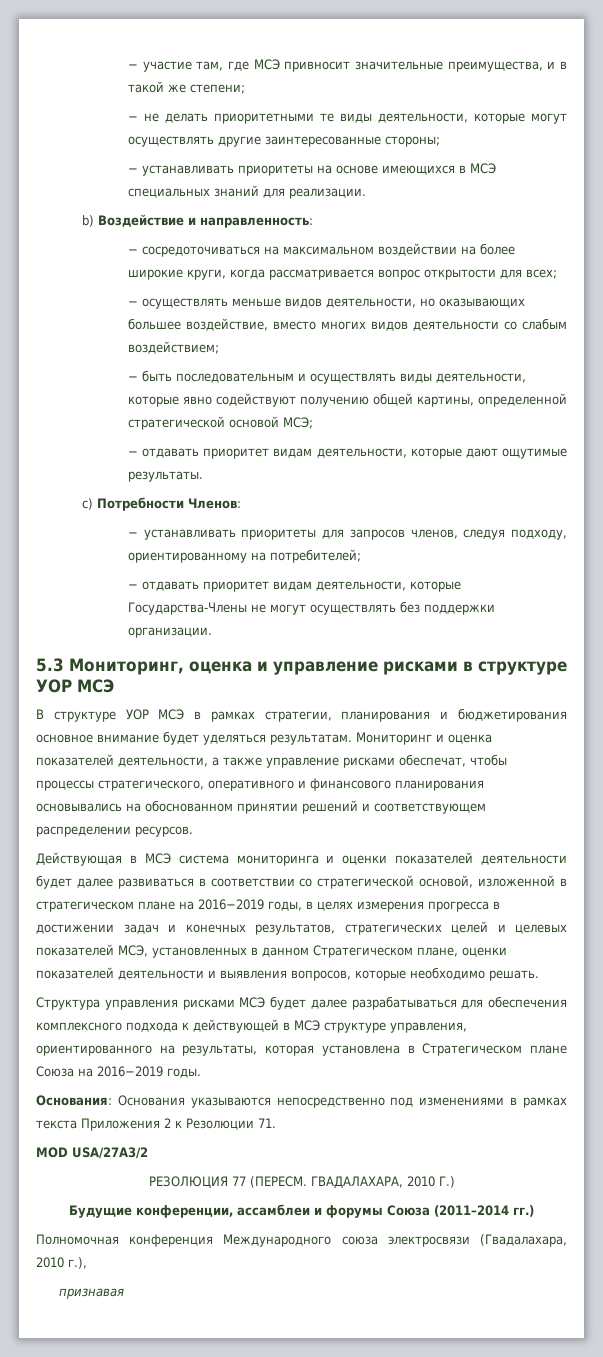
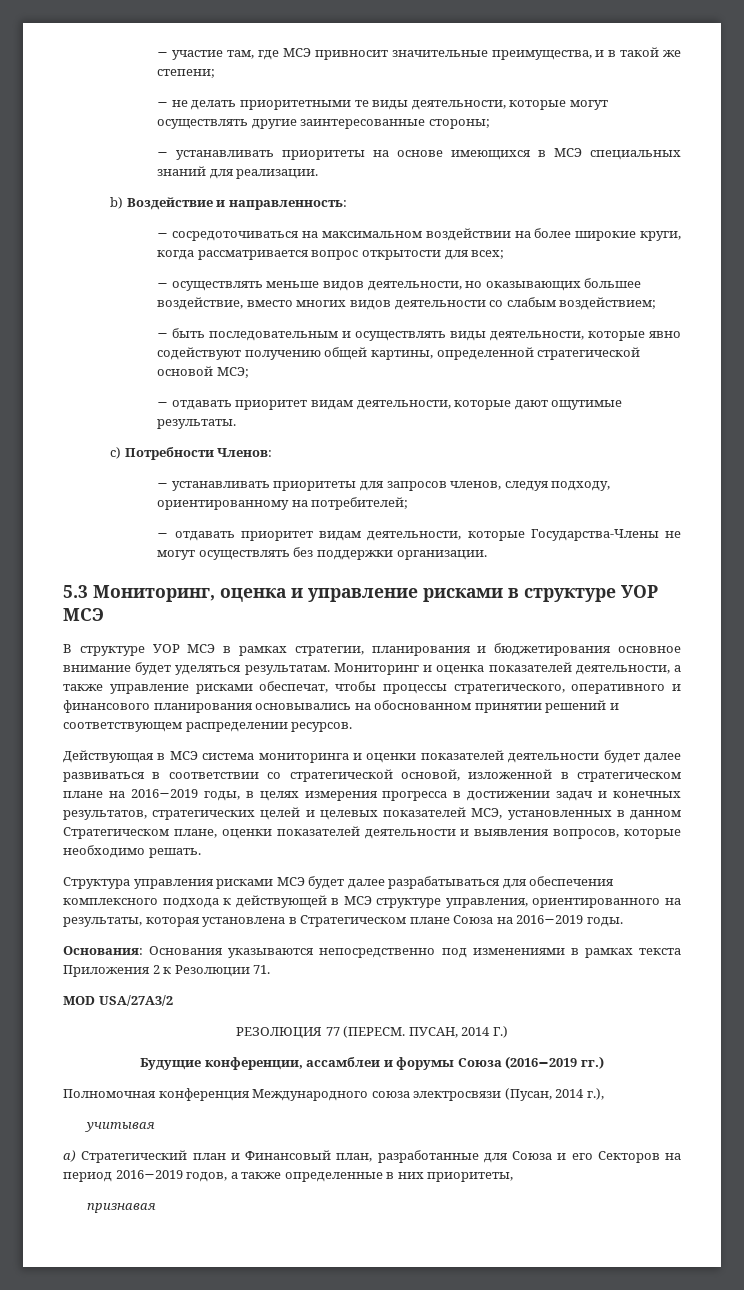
[310,1176,435,1189] ГВАДАЛАХАРА, 2010 -> [408,1027,491,1038] ПУСАН, 2014
[434,1205,509,1217] (2011–2014 -> [505,1056,578,1069] (2016−2019
[479,1234,567,1247] [36,1257,64,1268] (Гвадалахара, 2010 -> [504,1088,585,1101] (Пусан, 2014
(87, 1263) none -> [83,1122,155,1132] [63,1150,681,1163] [63,1170,514,1182] // учитывая // a) Стратегический план и Финансовый план, разработанные для Союза и его Секторов на период 2016−2019 годов, а также определенные в них приоритеты,

